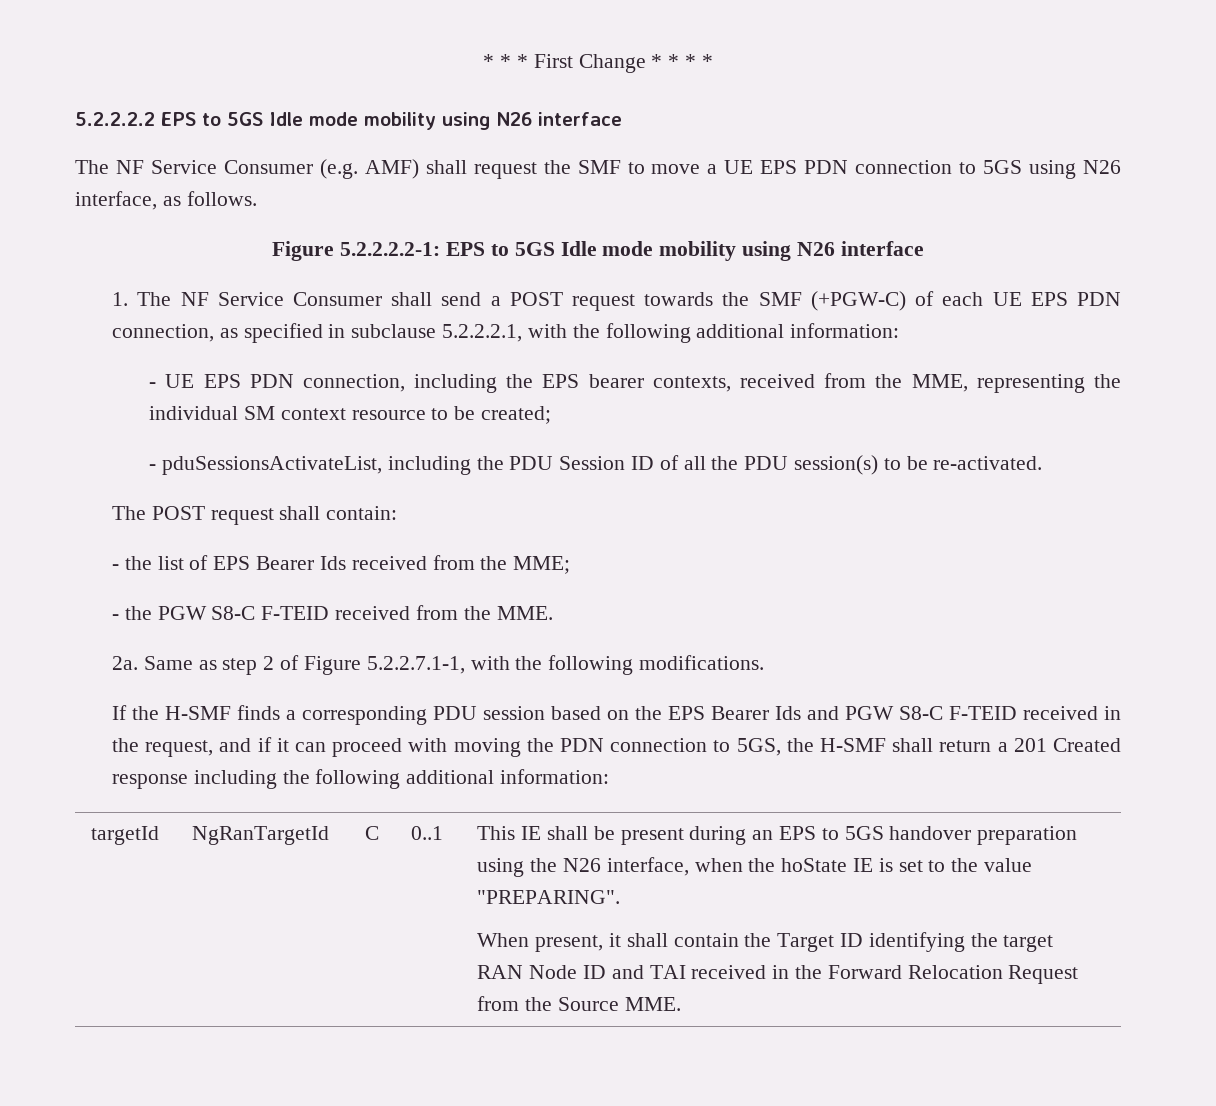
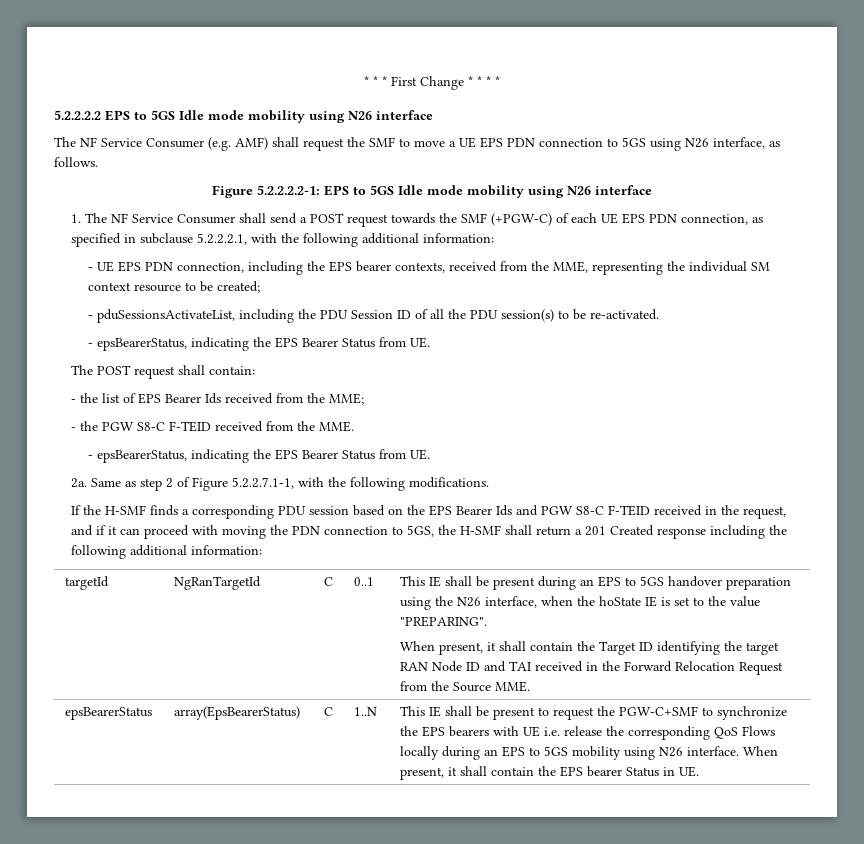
(1043, 463) none -> [88,337,431,351] // - epsBearerStatus, indicating the EPS Bearer Status from UE.
(553, 613) none -> [88,449,431,463] // - epsBearerStatus, indicating the EPS Bearer Status from UE.
(681, 1004) none -> [64,707,152,720] [173,706,300,720] [323,707,333,716] [353,707,377,716] [399,706,787,720] [399,726,775,740] [399,746,778,760] [399,766,699,780] // epsBearerStatus | array(EpsBearerStatus) | C | 1..N | This IE shall be present to request the PGW-C+SMF to synchronize the EPS bearers with UE i.e. release the corresponding QoS Flows locally during an EPS to 5GS mobility using N26 interface. When present, it shall contain the EPS bearer Status in UE.

